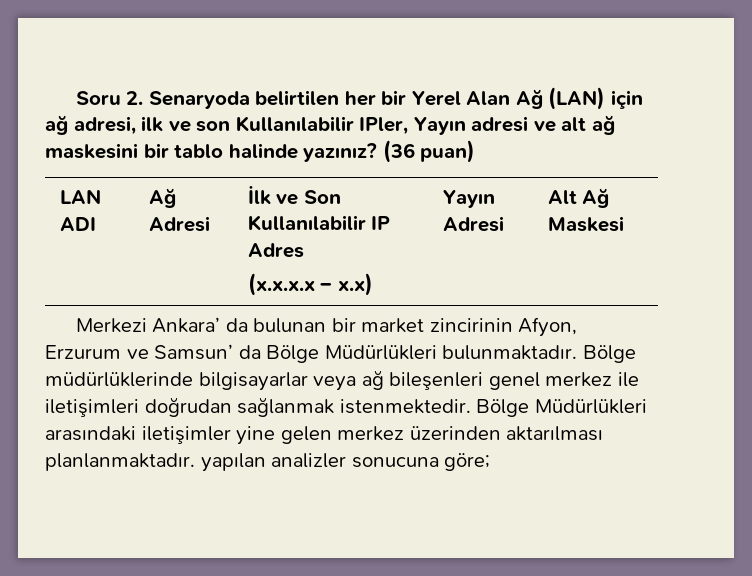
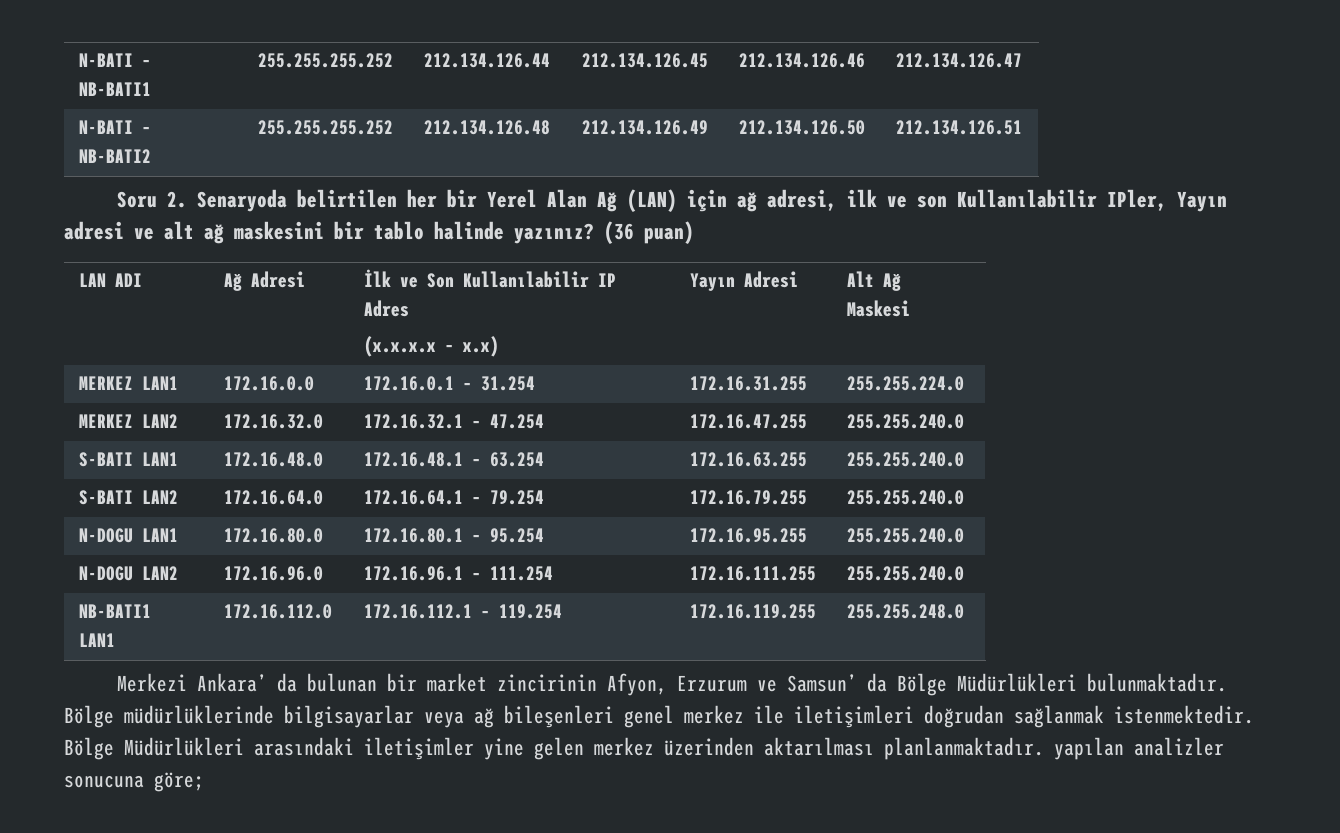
(75, 98) none -> [79,53,152,67] [79,82,152,96] [258,53,394,68] [424,53,551,68] [582,53,709,68] [739,53,866,68] [896,53,1023,68] [79,120,152,134] [79,149,152,163] [258,120,394,135] [424,120,551,135] [582,120,709,135] [739,120,866,135] [896,120,1023,135] N-BATI – NB-BATI1 | 255.255.255.252 | 212.134.126.44 | 212.134.126.45 | 212.134.126.46 | 212.134.126.47 // N-BATI – NB-BATI2 | 255.255.255.252 | 212.134.126.48 | 212.134.126.49 | 212.134.126.50 | 212.134.126.51 //
(624, 224) none -> [79,376,179,390] [224,376,315,391] [364,376,536,391] [690,376,808,391] [847,376,965,391] [79,414,179,428] [224,414,324,429] [364,414,545,429] [690,414,808,429] [847,414,965,429] [79,452,179,467] [224,452,324,467] [364,452,545,467] [690,452,808,467] [847,452,965,467] [79,490,179,505] [224,490,324,505] [364,490,545,505] [690,490,808,505] [847,490,965,505] [79,528,179,543] [224,528,324,543] [364,528,545,543] [690,528,808,543] [847,528,965,543] [79,566,179,581] [224,566,324,581] [364,566,554,581] [690,566,817,581] [847,566,965,581] [79,604,152,618] [79,633,116,647] [224,604,333,619] [364,604,563,619] [690,604,817,619] [847,604,965,619] // MERKEZ LAN1 | 172.16.0.0 | 172.16.0.1 – 31.254 | 172.16.31.255 | 255.255.224.0 // MERKEZ LAN2 | 172.16.32.0 | 172.16.32.1 – 47.254 | 172.16.47.255 | 255.255.240.0 // S-BATI LAN1 | 172.16.48.0 | 172.16.48.1 – 63.254 | 172.16.63.255 | 255.255.240.0 // S-BATI LAN2 | 172.16.64.0 | 172.16.64.1 – 79.254 | 172.16.79.255 | 255.255.240.0 // N-DOGU LAN1 | 172.16.80.0 | 172.16.80.1 – 95.254 | 172.16.95.255 | 255.255.240.0 // N-DOGU LAN2 | 172.16.96.0 | 172.16.96.1 – 111.254 | 172.16.111.255 | 255.255.240.0 // NB-BATI1 LAN1 | 172.16.112.0 | 172.16.112.1 – 119.254 | 172.16.119.255 | 255.255.248.0

